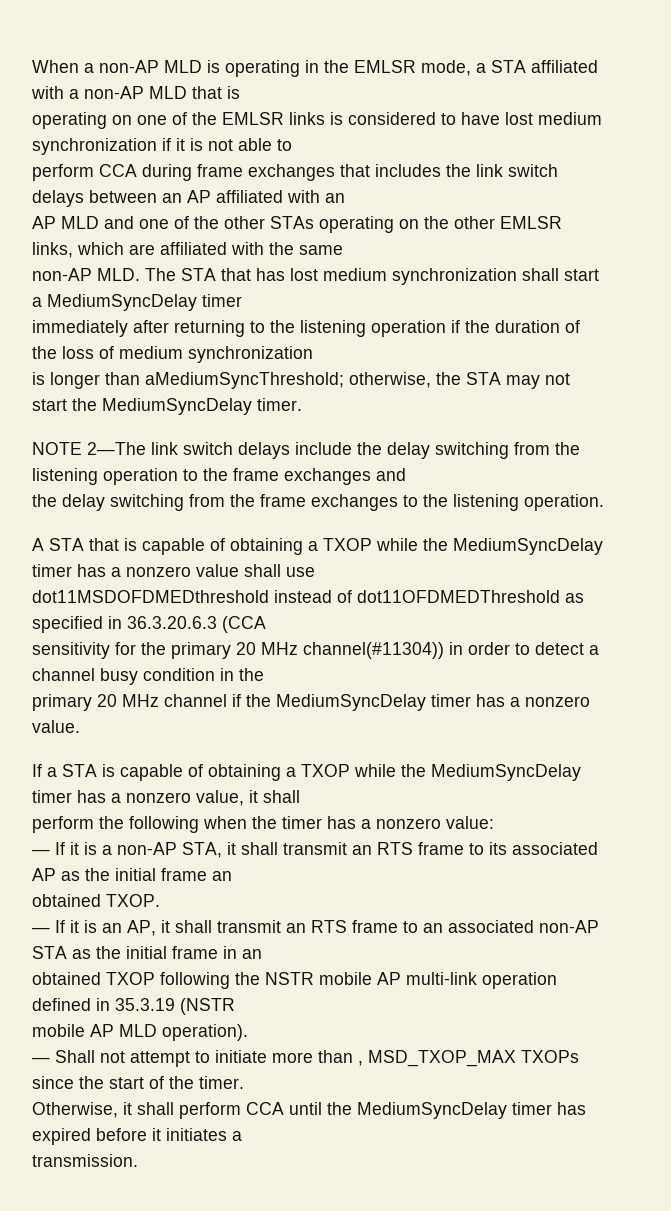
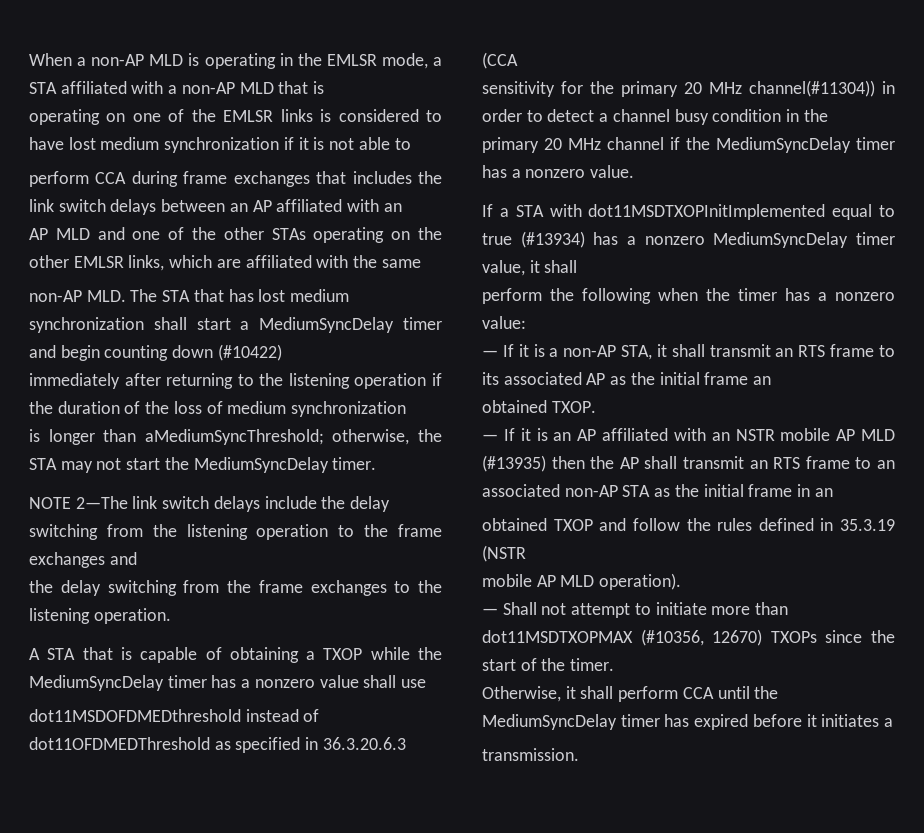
(242, 300) none -> [29,344,282,361] and begin counting down (#10422)
[102,764,581,781] [32,790,191,803] is capable of obtaining a TXOP while the MediumSyncDelay timer has a nonzero -> [549,204,895,220] [482,231,895,248] with dot11MSDTXOPInitImplemented equal to true (#13934) has a nonzero MediumSyncDelay timer
[127,920,170,936] AP, it -> [577,428,895,441] [482,455,639,472] AP affiliated with an NSTR mobile AP MLD (#13935) then the AP
[160,972,557,989] following the NSTR mobile AP multi-link operation -> [599,518,753,531] and follow the rules
[358,1050,516,1067] , MSD_TXOP_MAX -> [482,629,763,646] dot11MSDTXOPMAX (#10356, 12670)

